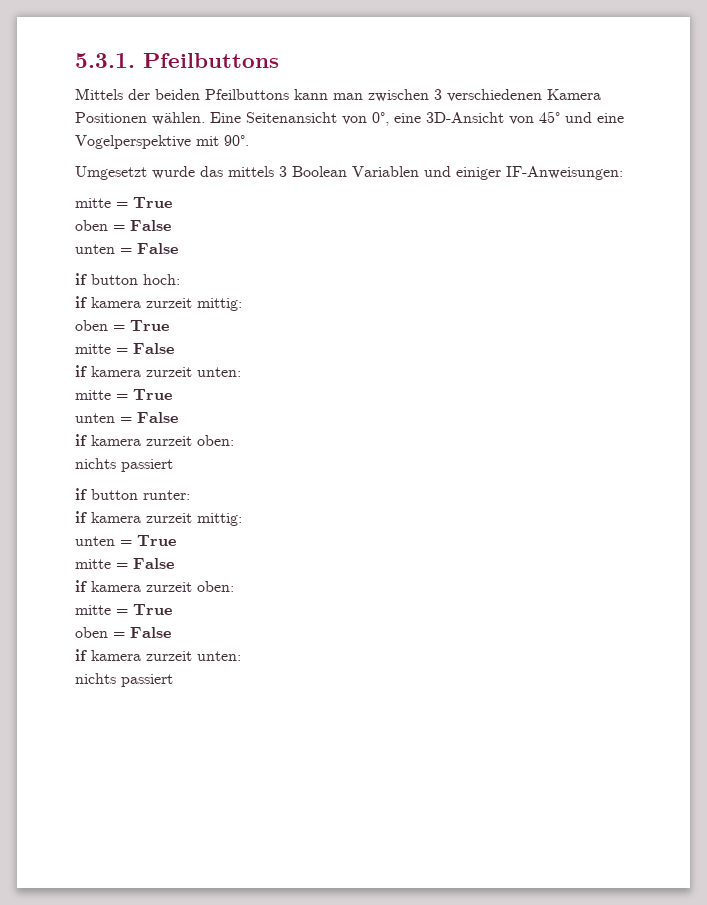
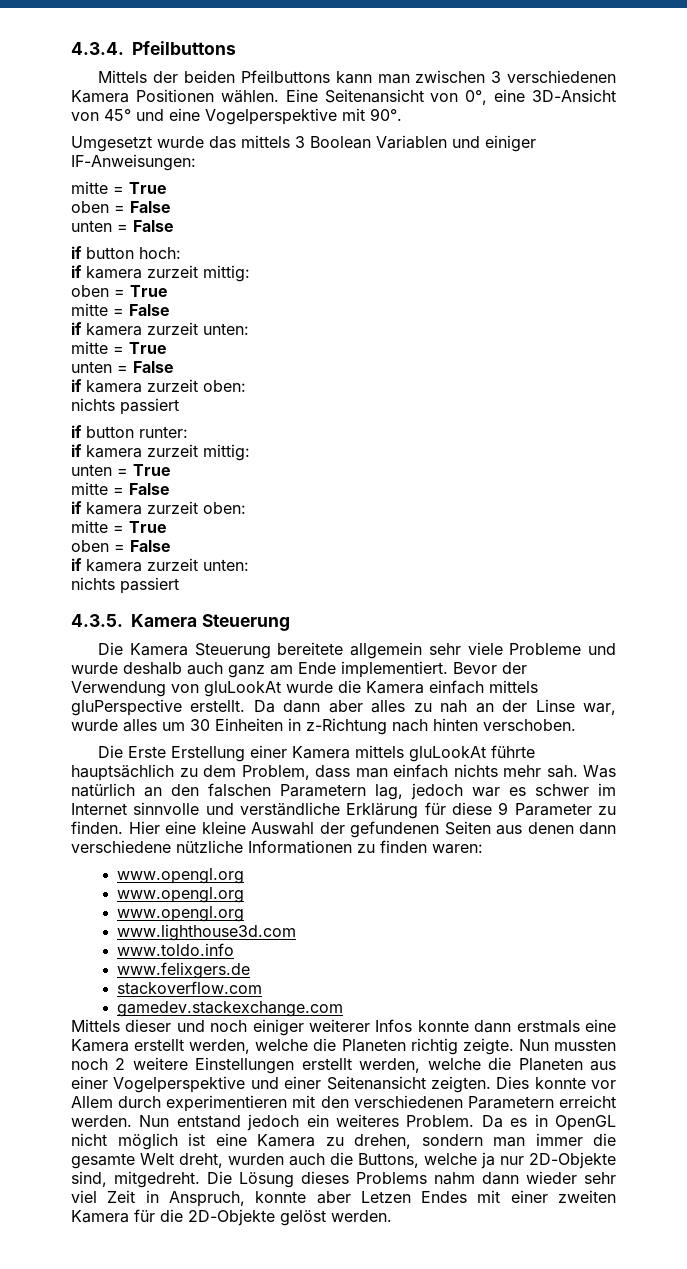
[75,53,135,68] 5.3.1. -> [71,42,124,55] 4.3.4.
(173, 680) none -> [71,614,290,631] [98,642,616,659] [71,661,527,678] [71,680,538,697] [71,699,616,716] [71,718,576,735] [98,745,536,762] [71,764,616,781] [71,783,616,800] [71,802,616,819] [71,821,616,838] [71,840,483,854] [117,868,245,884] [117,887,245,903] [117,906,245,922] [117,924,297,941] [117,943,235,956] [117,962,251,979] [117,981,263,995] [117,1001,344,1017] [71,1019,616,1036] [71,1038,616,1055] [71,1057,616,1074] [71,1076,616,1093] [71,1095,616,1112] [71,1114,616,1131] [71,1133,616,1150] [71,1152,616,1169] [71,1171,616,1188] [71,1190,616,1207] [71,1209,392,1226] // 4.3.5. Kamera Steuerung // Die Kamera Steuerung bereitete allgemein sehr viele Probleme und wurde deshalb auch ganz am Ende implementiert. Bevor der Verwendung von gluLookAt wurde die Kamera einfach mittels gluPerspective erstellt. Da dann aber alles zu nah an der Linse war, wurde alles um 30 Einheiten in z-Richtung nach hinten verschoben. // Die Erste Erstellung einer Kamera mittels gluLookAt führte hauptsächlich zu dem Problem, dass man einfach nichts mehr sah. Was natürlich an den falschen Parametern lag, jedoch war es schwer im Internet sinnvolle und verständliche Erklärung für diese 9 Parameter zu finden. Hier eine kleine Auswahl der gefundenen Seiten aus denen dann verschiedene nützliche Informationen zu finden waren: // www.opengl.org // www.opengl.org // www.opengl.org // www.lighthouse3d.com // www.toldo.info // www.felixgers.de // stackoverflow.com // gamedev.stackexchange.com // Mittels dieser und noch einiger weiterer Infos konnte dann erstmals eine Kamera erstellt werden, welche die Planeten richtig zeigte. Nun mussten noch 2 weitere Einstellungen erstellt werden, welche die Planeten aus einer Vogelperspektive und einer Seitenansicht zeigten. Dies konnte vor Allem durch experimentieren mit den verschiedenen Parametern erreicht werden. Nun entstand jedoch ein weiteres Problem. Da es in OpenGL nicht möglich ist eine Kamera zu drehen, sondern man immer die gesamte Welt dreht, wurden auch die Buttons, welche ja nur 2D-Objekte sind, mitgedreht. Die Lösung dieses Problems nahm dann wieder sehr viel Zeit in Anspruch, konnte aber Letzen Endes mit einer zweiten Kamera für die 2D-Objekte gelöst werden.

